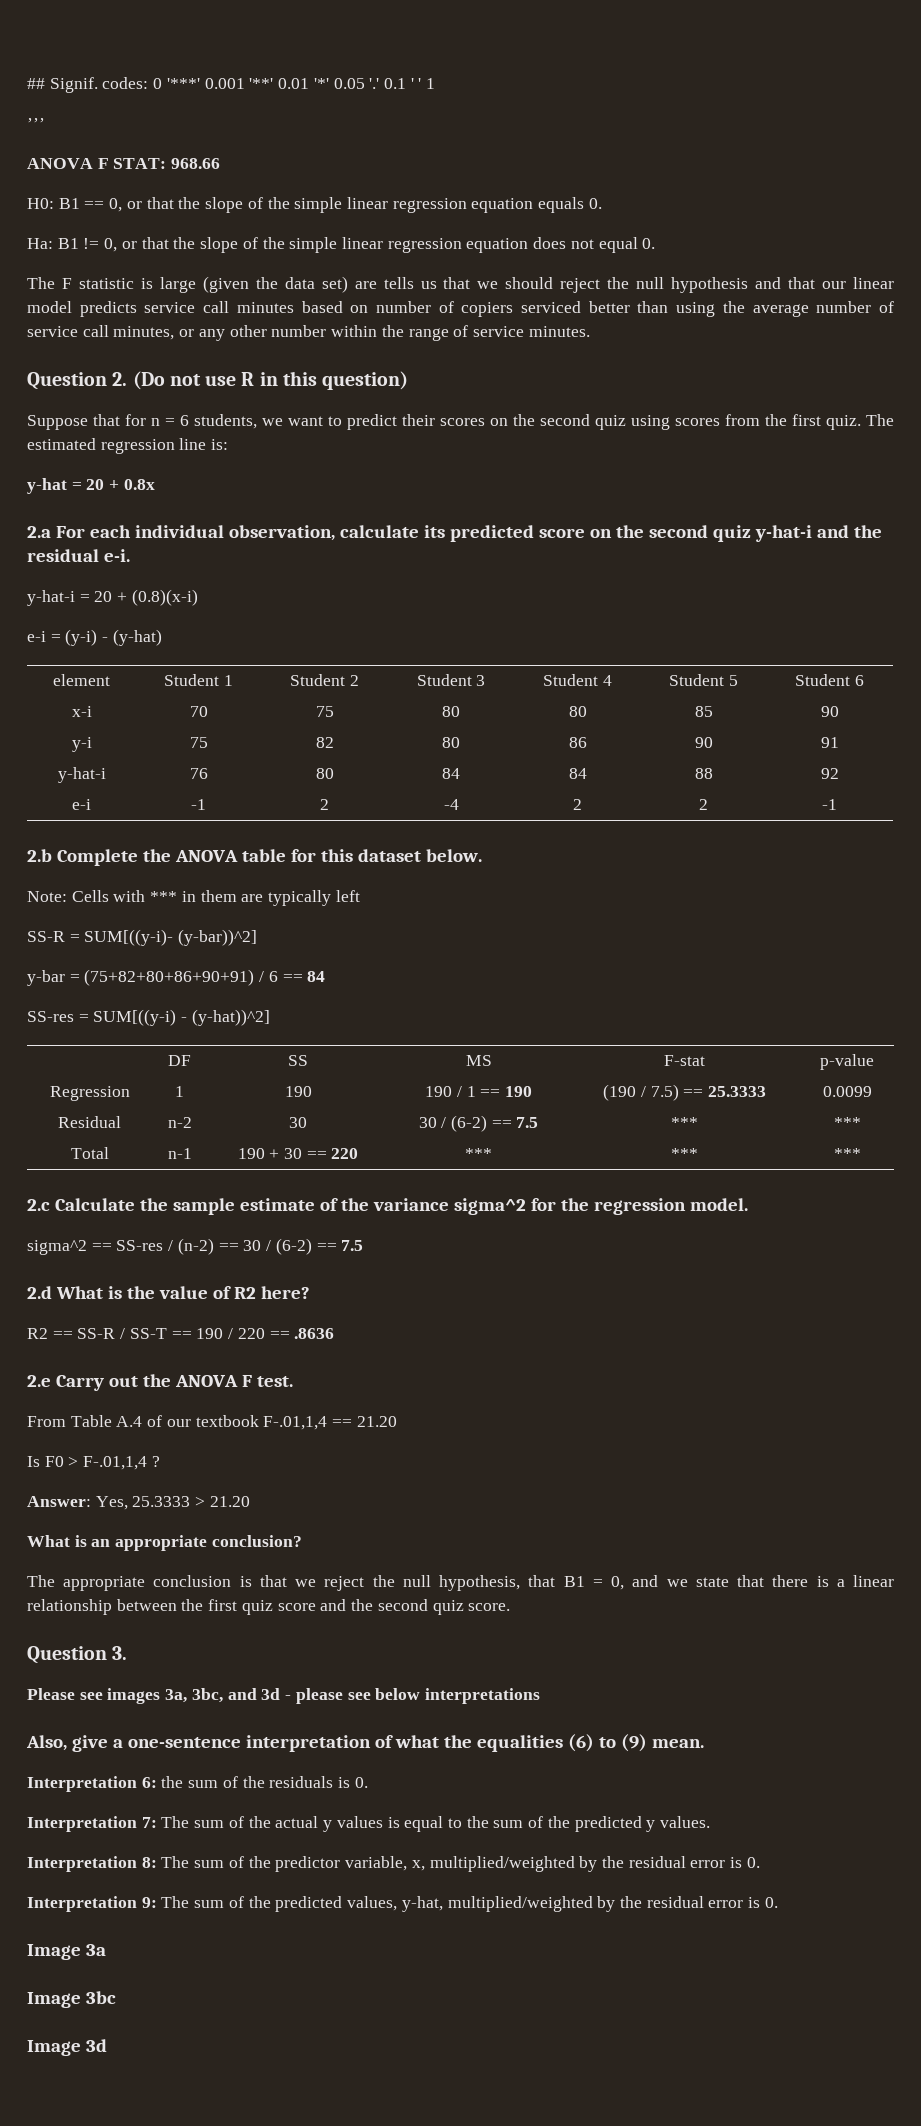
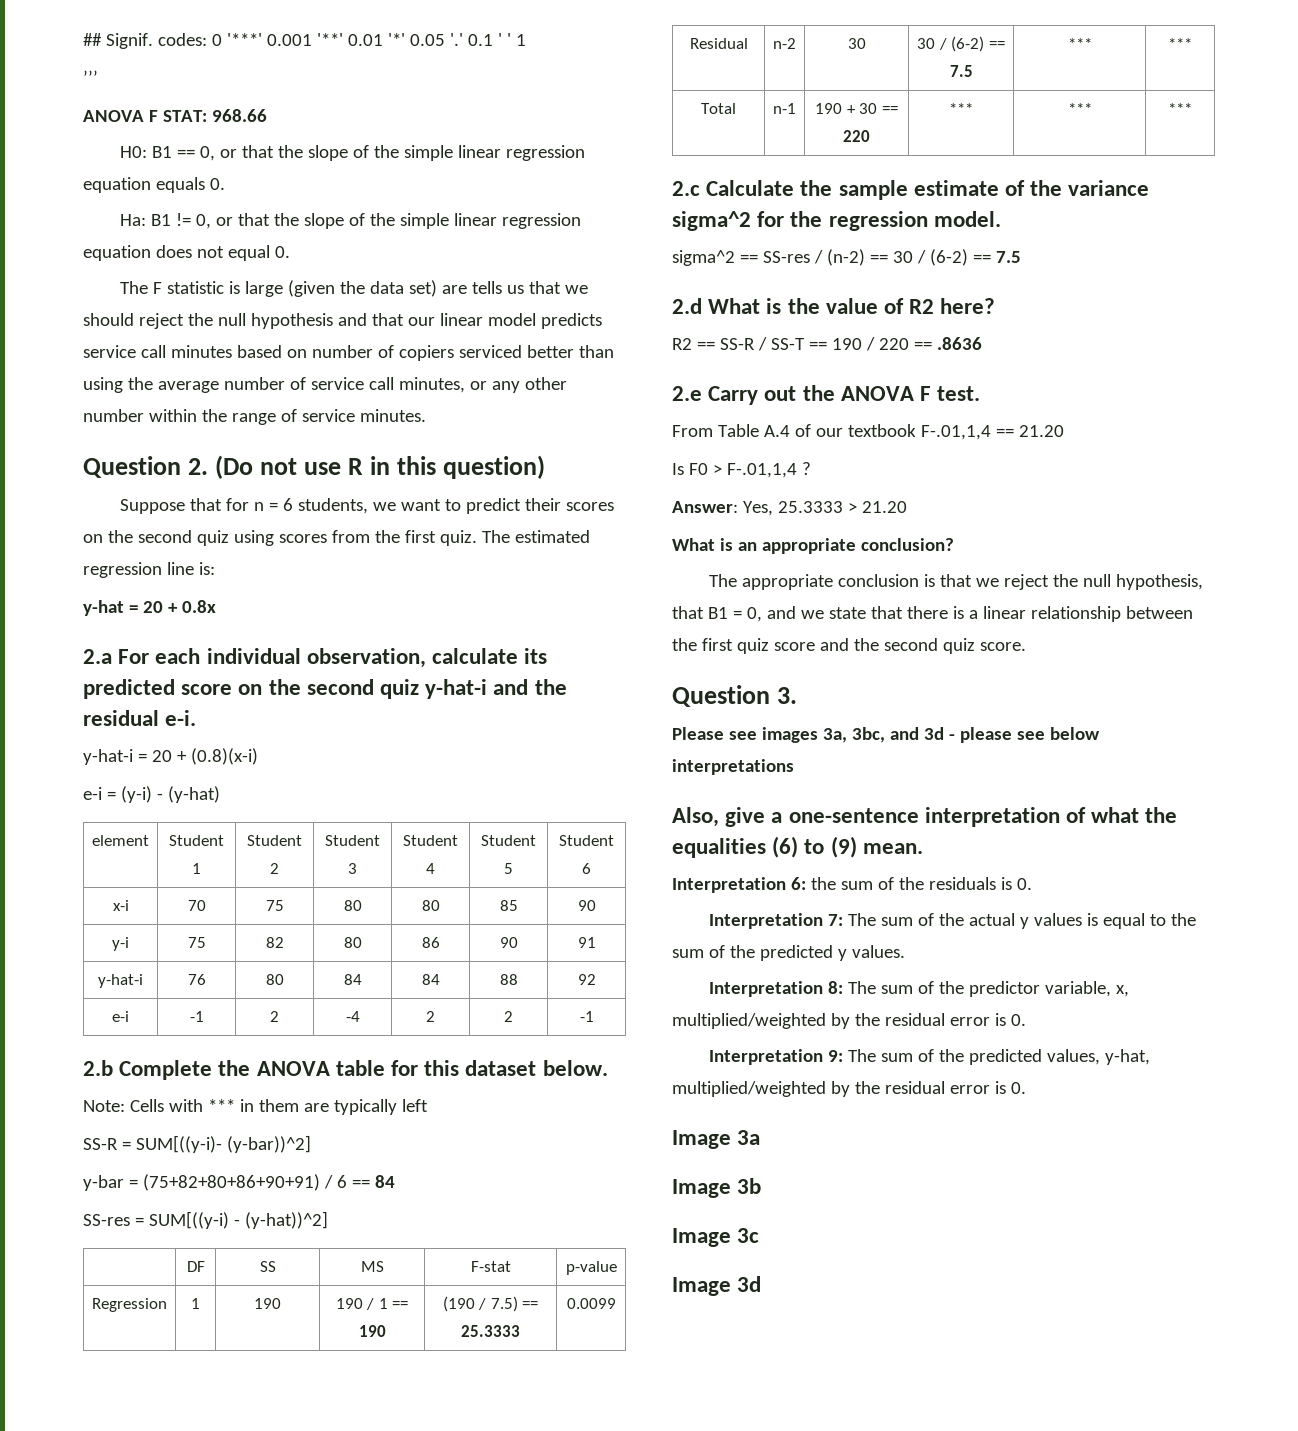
[85,1991,116,2004] 3bc -> [737,1178,762,1194] [672,1228,760,1247] 3b // Image 3c

